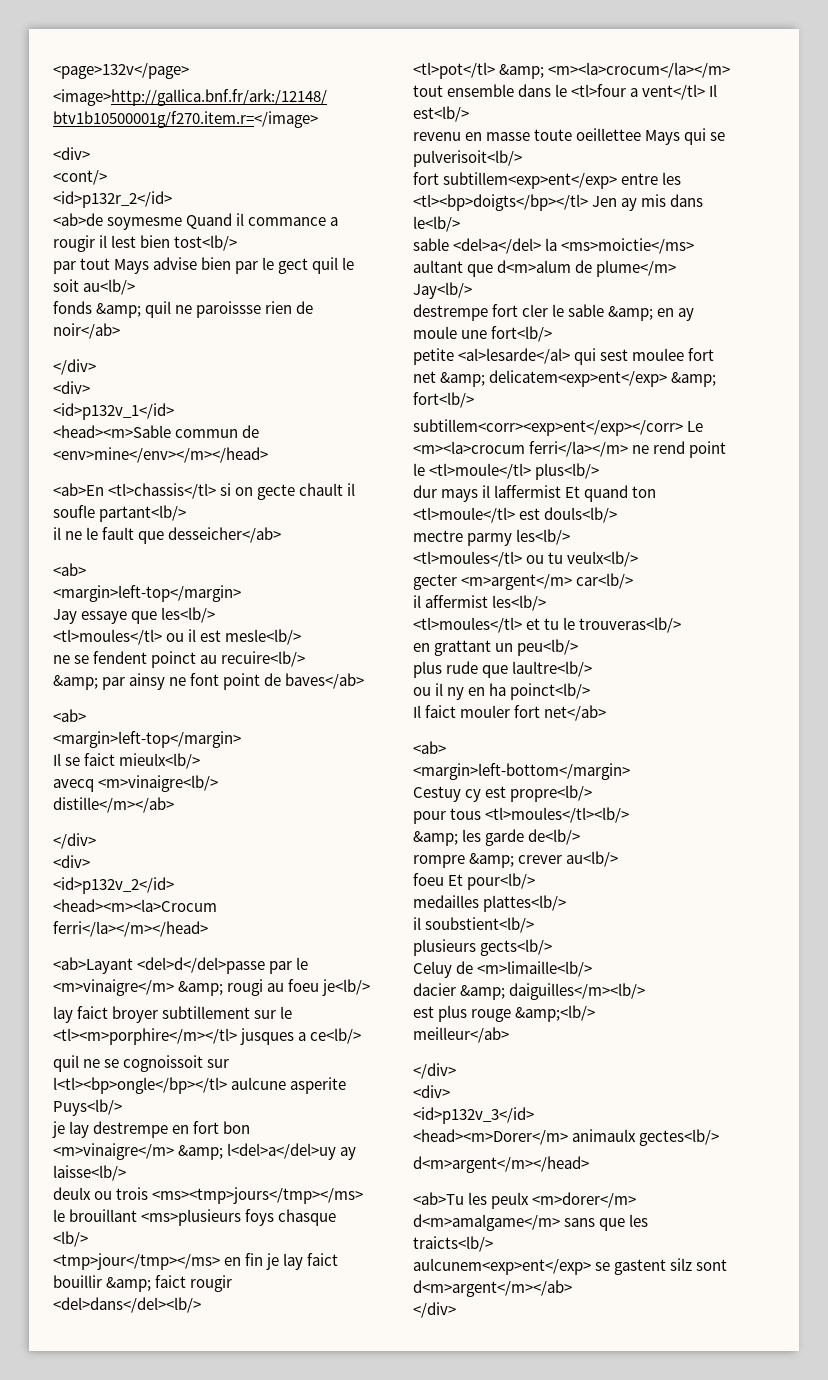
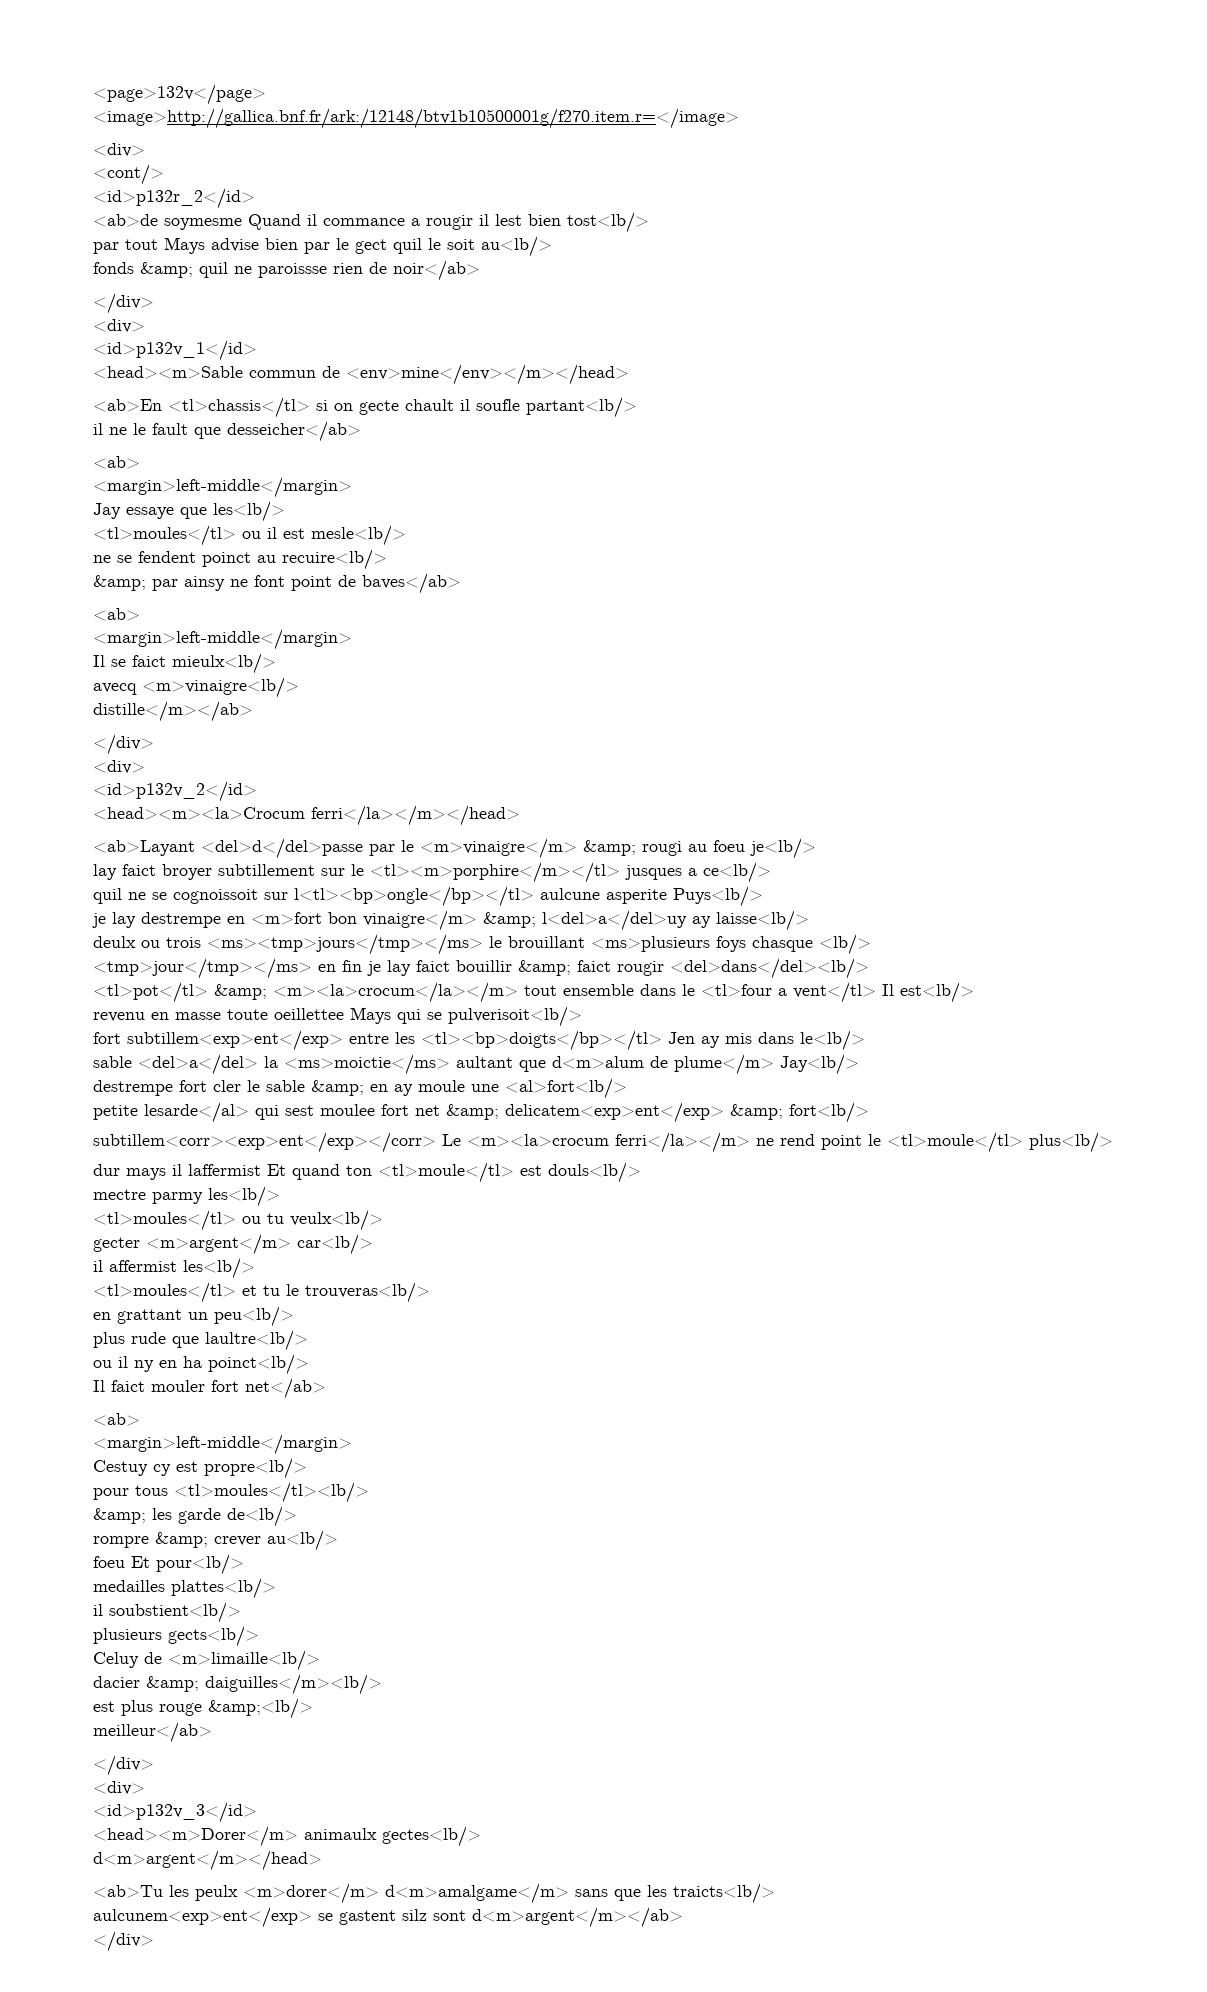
[53,585,241,602] <margin>left-top</margin> -> [93,477,352,498] <margin>left-middle</margin>
[53,731,241,748] <margin>left-top</margin> -> [93,629,352,650] <margin>left-middle</margin>
[193,1121,251,1134] [53,1143,174,1160] fort bon <m>vinaigre</m> -> [251,910,477,931] <m>fort bon vinaigre</m>
[491,326,553,342] fort<lb/> -> [505,1078,627,1099] <al>fort<lb/>
[458,348,571,364] <al>lesarde</al> -> [144,1102,249,1123] lesarde</al>
[413,763,630,780] <margin>left-bottom</margin> -> [93,1434,352,1455] <margin>left-middle</margin>

